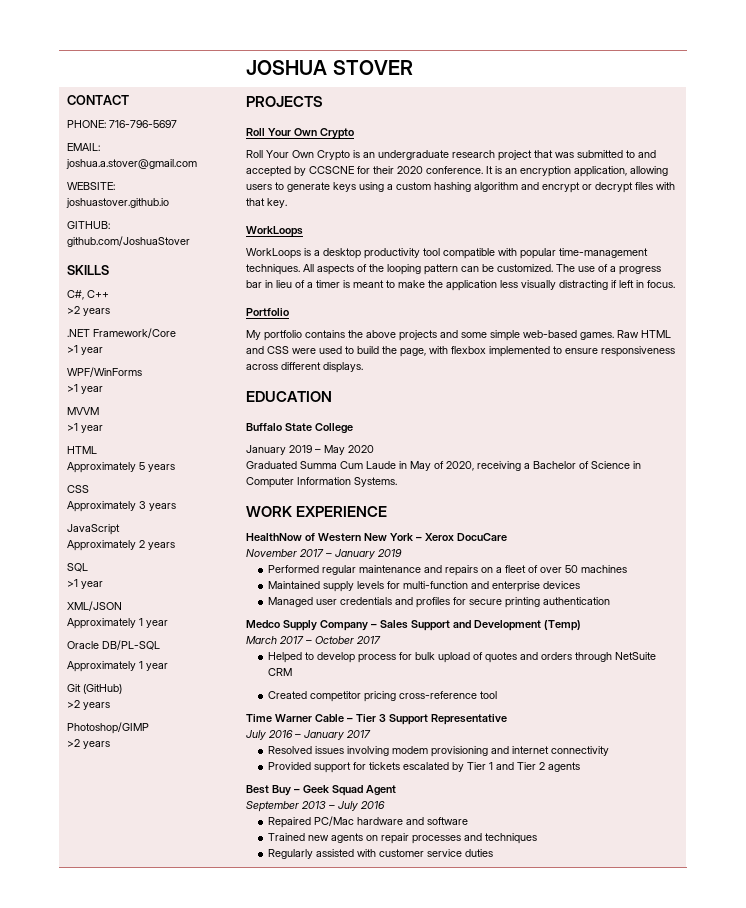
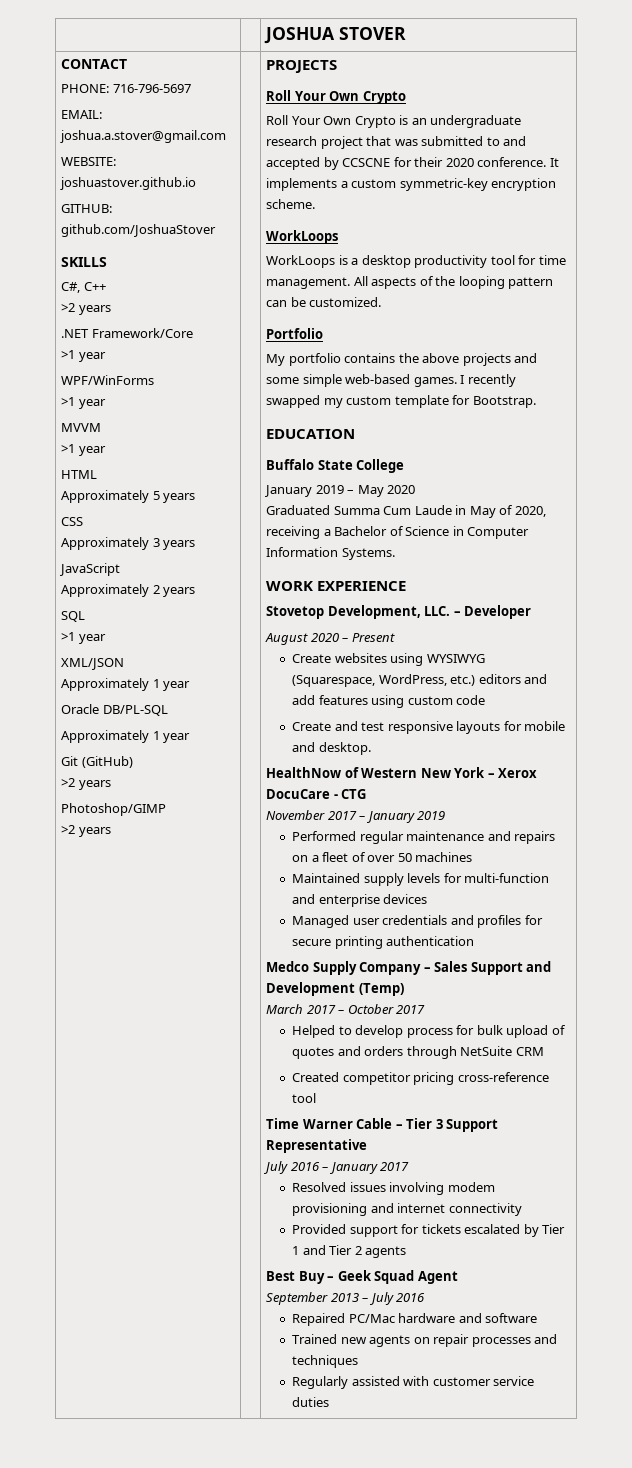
[495,166,669,177] [246,182,676,193] [246,198,288,208] is an encryption application, allowing users to generate keys using a custom hashing algorithm and encrypt or decrypt files with that key. -> [266,178,557,191] [266,199,316,209] implements a custom symmetric-key encryption scheme.
[443,248,649,259] [246,264,301,275] compatible with popular time-management techniques. -> [518,255,566,265] [266,277,351,289] for time management.
[556,264,662,275] [246,280,676,291] The use of a progress bar in lieu of a timer is meant to make the application less visually distracting if left in focus. -> (382, 302) none
[617,330,672,338] [246,346,676,357] [246,362,364,373] Raw HTML and CSS were used to build the page, with flexbox implemented to ensure responsiveness across different displays. -> [460,374,516,387] [266,395,536,408] I recently swapped my custom template for Bootstrap.
(388, 511) none -> [266,605,532,619] [265,633,395,645] [292,653,485,666] [292,674,548,687] [292,695,486,708] [292,721,566,734] [292,742,371,755] // Stovetop Development, LLC. – Developer // August 2020 – Present // Create websites using WYSIWYG (Squarespace, WordPress, etc.) editors and add features using custom code // Create and test responsive layouts for mobile and desktop.
(508, 537) none -> [333,789,367,799] - CTG

